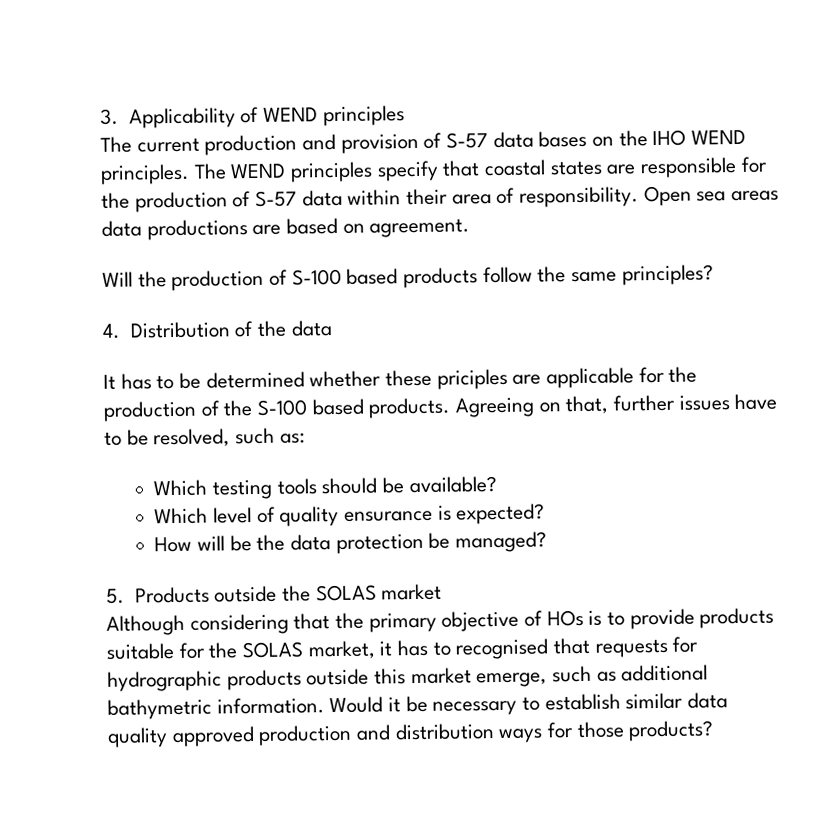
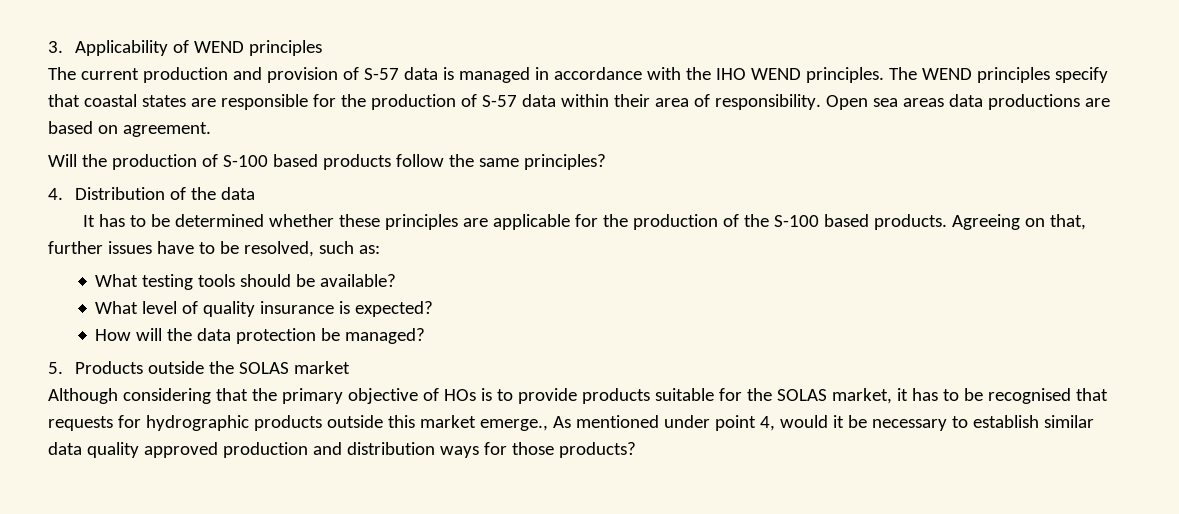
[538,130,615,148] bases on -> [442,67,681,83] is managed in accordance with
[436,368,508,390] priciples -> [384,214,458,230] principles
[153,479,208,497] Which -> [95,274,139,287] What
[154,507,209,525] Which -> [95,301,139,314] What
[344,510,434,522] ensurance -> [260,301,335,314] insurance
[229,535,252,552] be -> (163, 334) none
(451, 648) none -> [963,388,983,401] be
[476,664,709,688] [107,696,384,720] emerge, such as additional bathymetric information. Would -> [479,415,828,431] emerge., As mentioned under point 4, would

